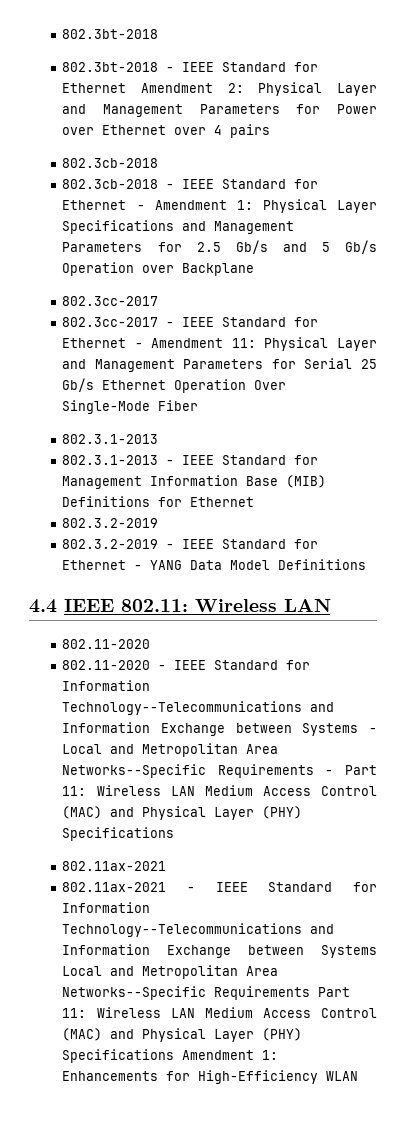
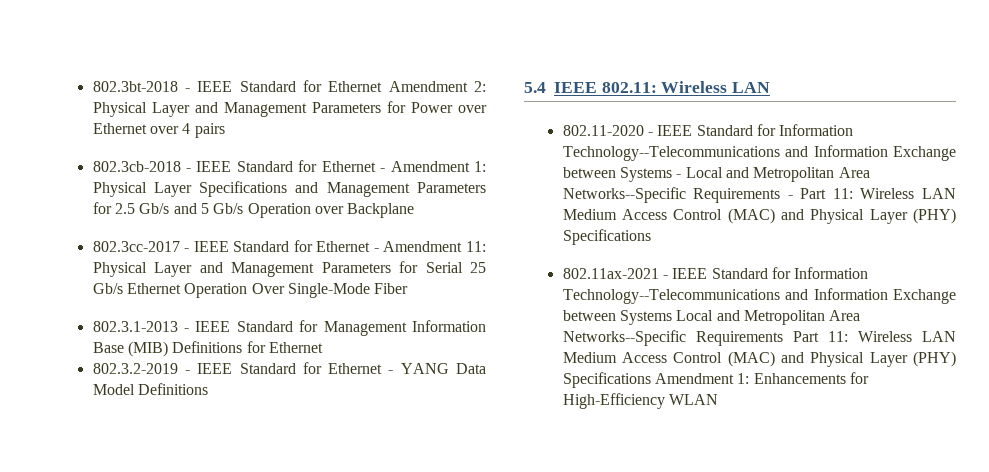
[62,29,159,39] [62,62,159,72] 802.3bt-2018 // 802.3bt-2018 -> [92,81,178,92] 802.3bt-2018
[62,179,159,189] // 802.3cb-2018 -> (181, 166) none
[62,317,159,327] // 802.3cc-2017 -> (180, 246) none
[62,455,159,465] // 802.3.1-2013 -> (178, 326) none
[62,539,159,549] // 802.3.2-2019 -> (178, 368) none
[29,599,57,613] 4.4 -> [524,82,546,93] 5.4
[62,660,151,670] // 802.11-2020 -> (644, 130) none
[62,882,167,892] // 802.11ax-2021 -> (659, 273) none

